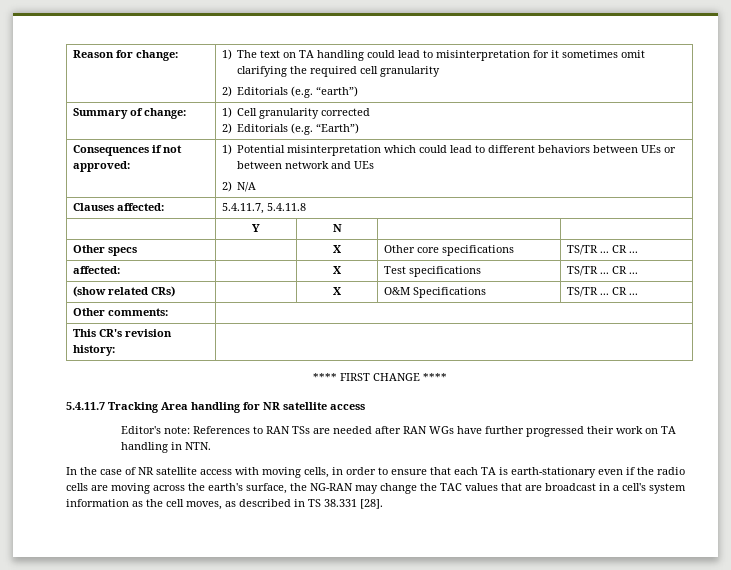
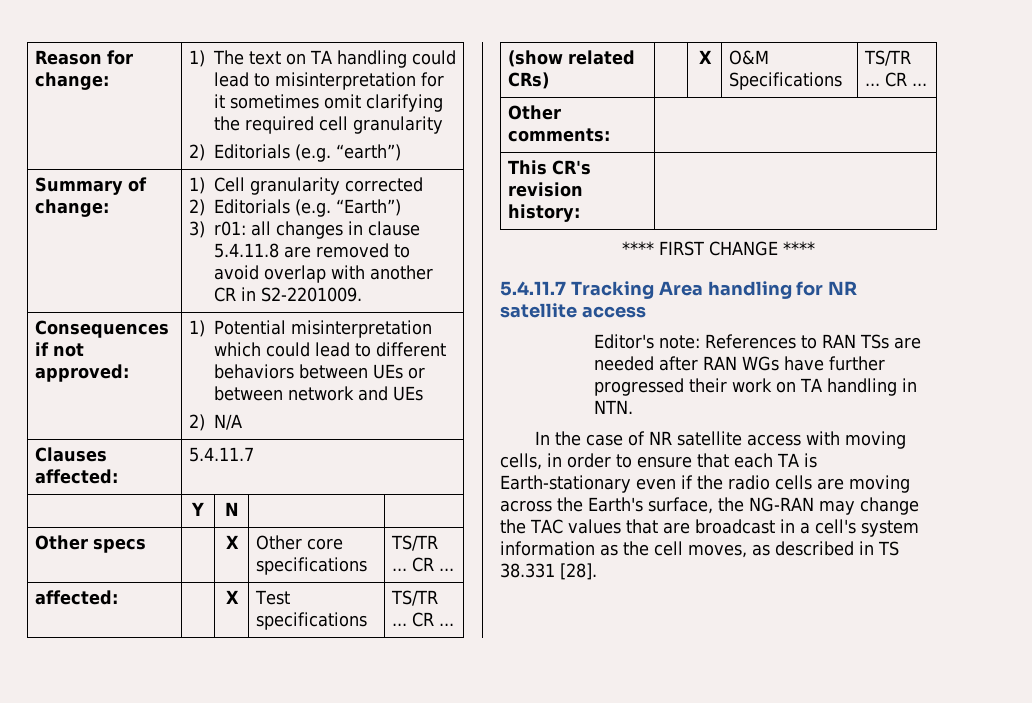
(360, 128) none -> [188,221,420,239] [213,243,410,258] [213,265,433,283] [213,287,362,302] // 3) r01: all changes in clause 5.4.11.8 are removed to avoid overlap with another CR in S2-2201009.
[221,203,306,214] 5.4.11.7, 5.4.11.8 -> [188,447,254,462] 5.4.11.7
[511,467,596,478] earth-stationary -> [500,475,631,493] Earth-stationary
[208,483,243,491] earth's -> [588,497,643,512] Earth's

